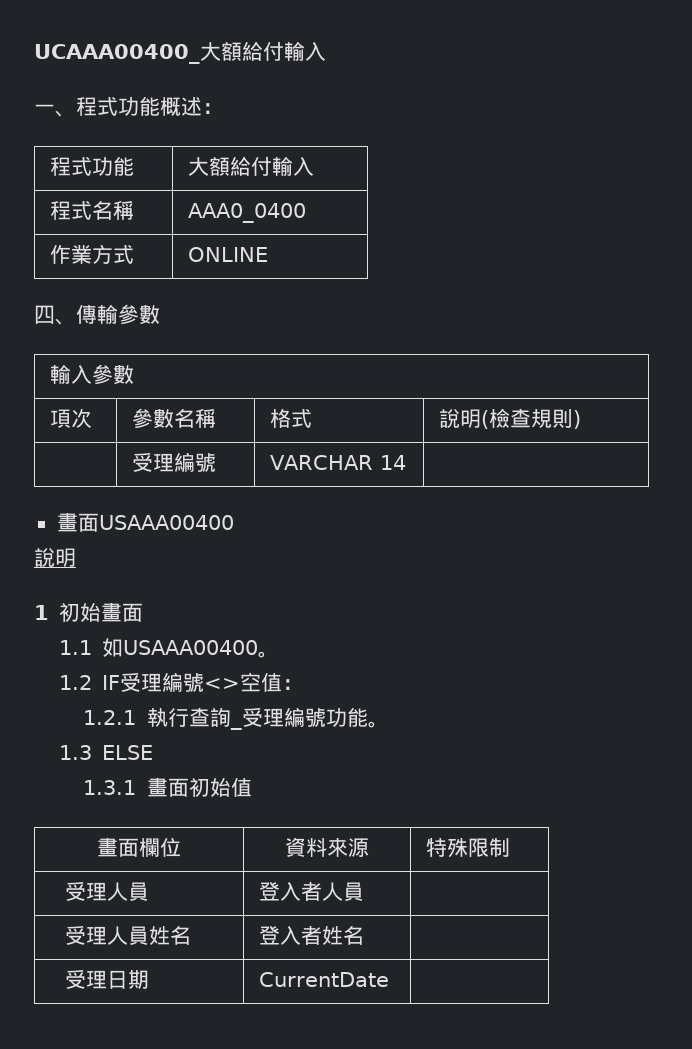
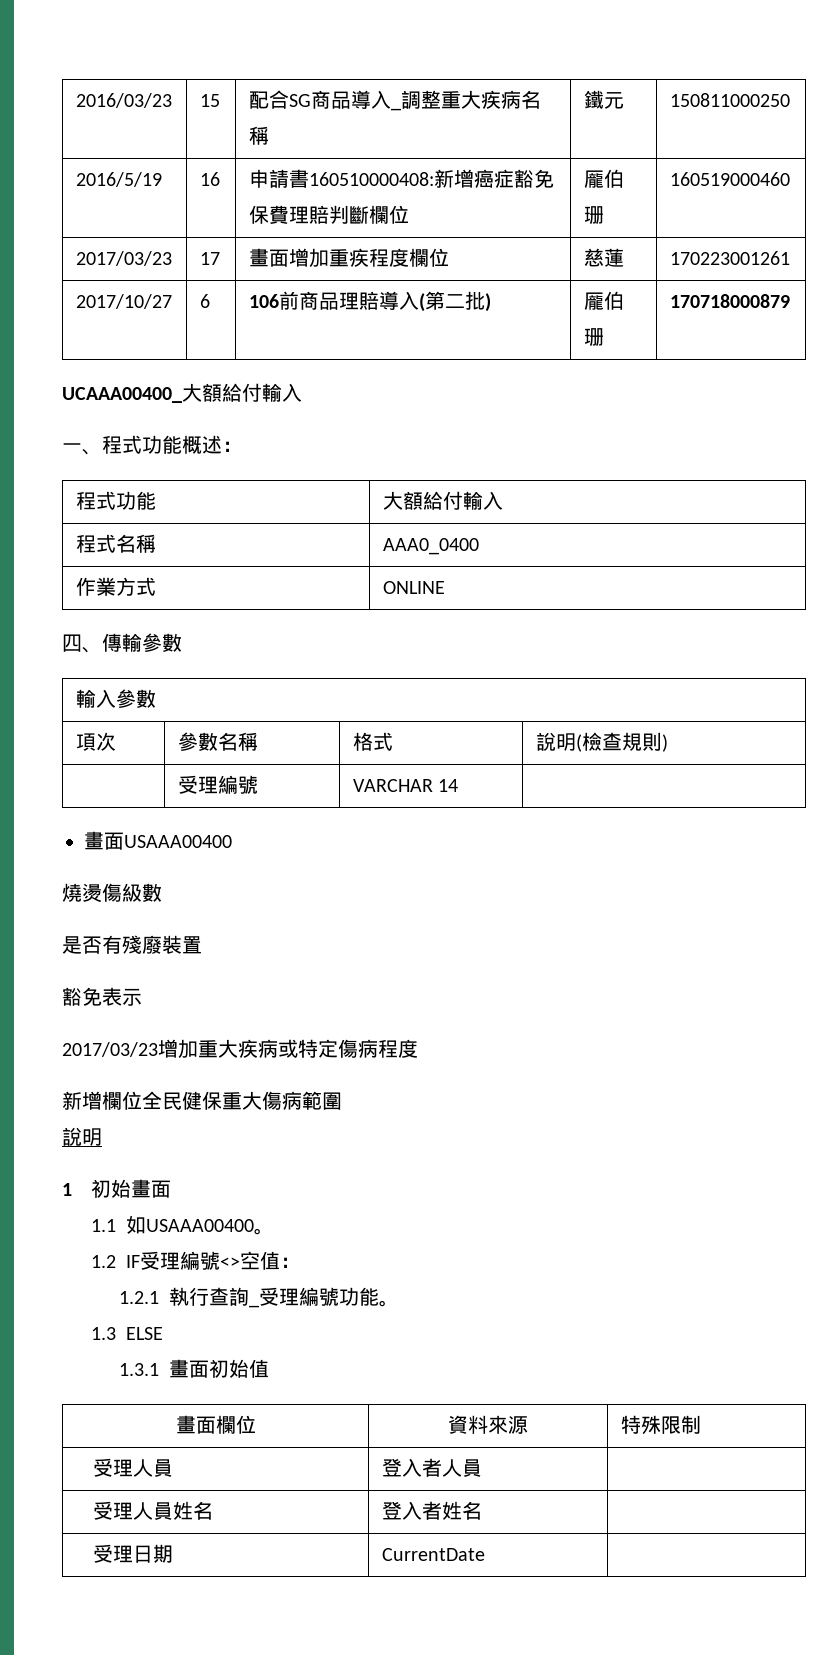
(34, 54) none -> [75,93,172,108] [199,94,220,107] [248,90,541,111] [248,126,269,145] [583,90,624,109] [669,93,790,107] [75,172,162,187] [199,172,220,186] [248,169,554,188] [248,205,409,224] [583,169,624,188] [583,206,604,224] [669,172,790,186] [75,251,172,266] [199,252,220,265] [248,248,449,268] [583,248,624,267] [669,251,790,265] [75,294,172,309] [199,294,210,308] [248,291,491,312] [583,291,624,310] [583,328,604,346] [669,294,790,308] 2016/03/23 | 15 | 配合SG商品導入_調整重大疾病名稱 | 鐵元 | 150811000250 // 2016/5/19 | 16 | 申請書160510000408:新增癌症豁免保費理賠判斷欄位 | 龎伯珊 | 160519000460 // 2017/03/23 | 17 | 畫面增加重疾程度欄位 | 慈蓮 | 170223001261 // 2017/10/27 | 6 | 106前商品理賠導入(第二批) | 龎伯珊 | 170718000879 //
(234, 522) none -> [62,883,162,903] [62,935,202,954] [62,987,142,1006] [62,1039,418,1059] [62,1091,342,1110] // 燒燙傷級數 // 是否有殘廢裝置 // 豁免表示 // 2017/03/23增加重大疾病或特定傷病程度 // 新增欄位全民健保重大傷病範圍

